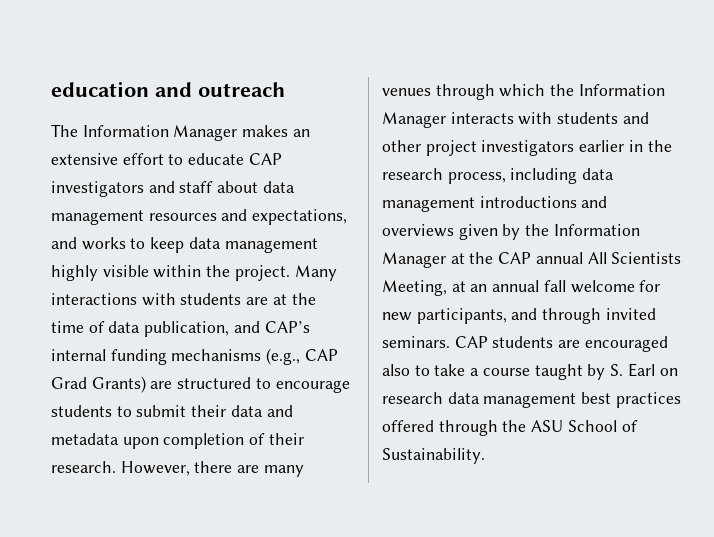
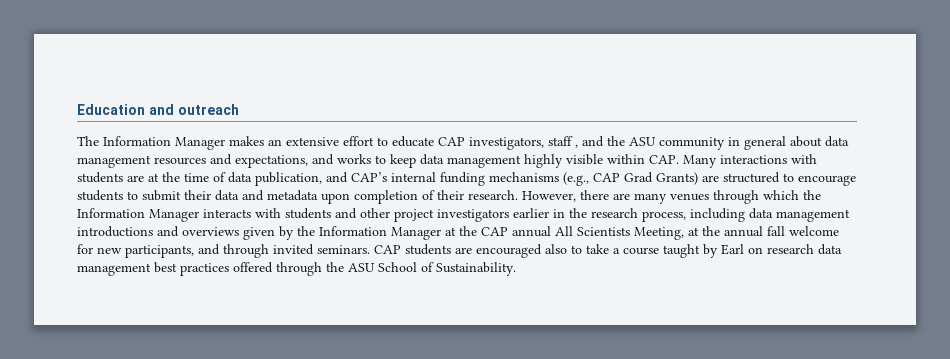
[51,81,149,97] education -> [77,104,145,115] Education
[51,181,214,197] investigators and staff -> [469,136,786,150] investigators, staff , and the ASU community in general
[206,265,290,281] the project. -> [649,155,679,164] CAP.
[470,284,488,292] an -> [702,226,720,236] the
[610,364,624,376] S. -> (718, 251) none

